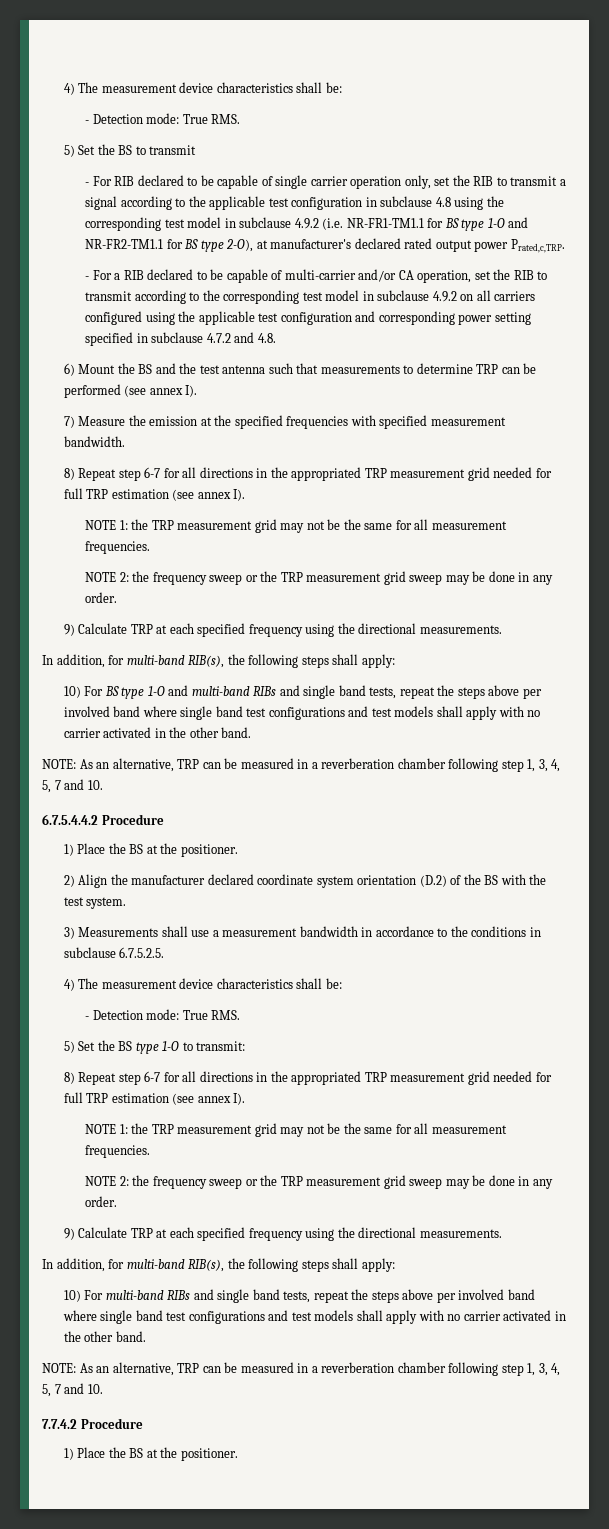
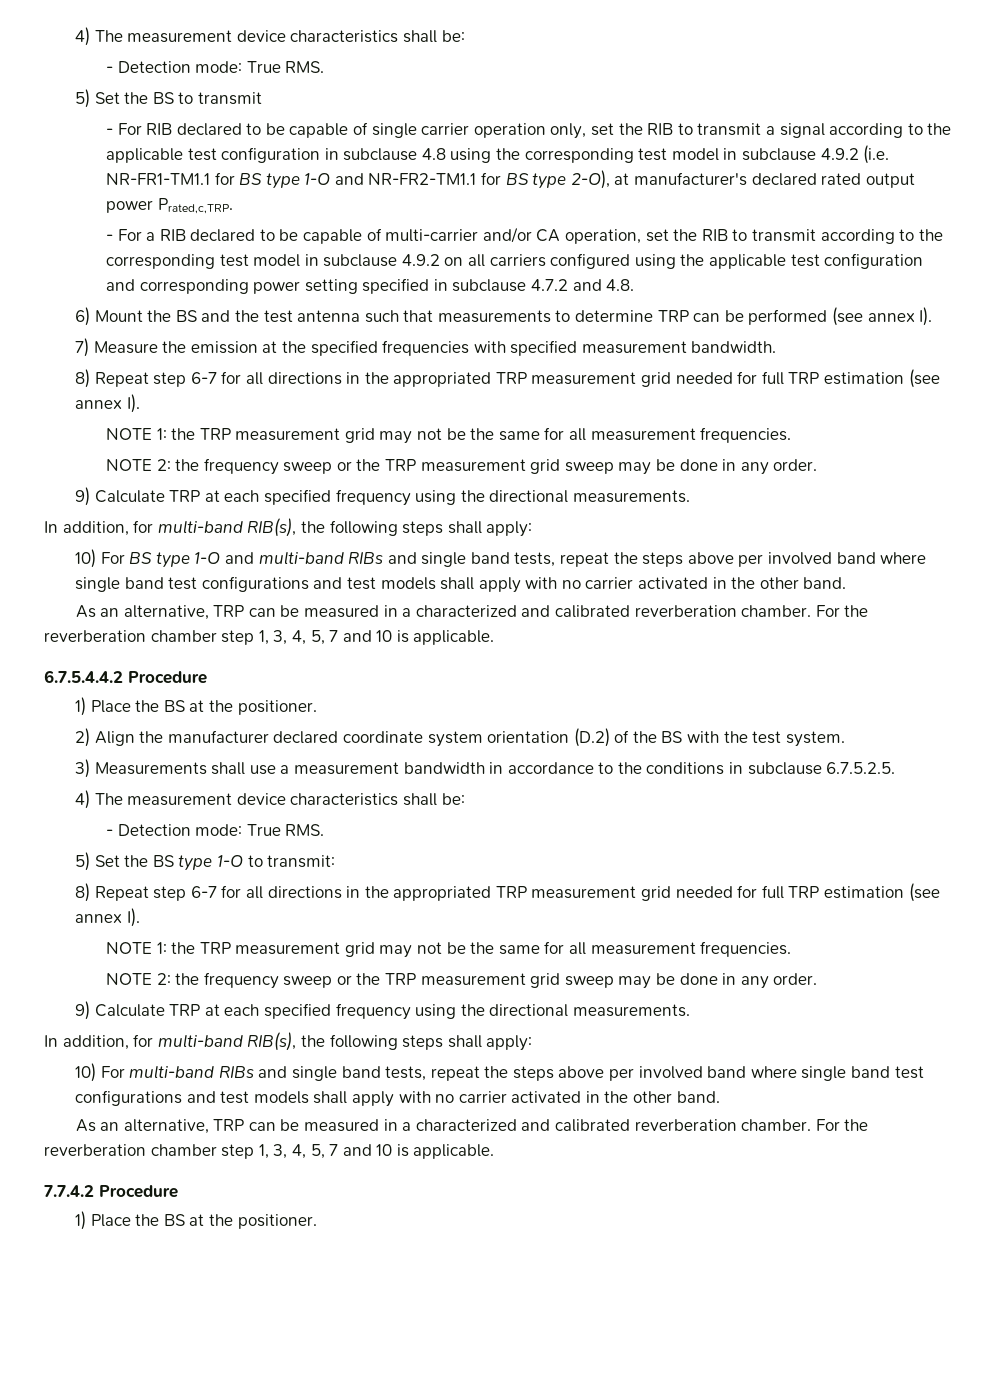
[42,758,561,772] [42,779,103,793] NOTE: As an alternative, TRP can be measured in a reverberation chamber following step 1, 3, 4, 5, 7 and 10. -> [75,605,869,620] [44,630,495,645] As an alternative, TRP can be measured in a characterized and calibrated reverberation chamber. For the reverberation chamber step 1, 3, 4, 5, 7 and 10 is applicable.
[42,1362,561,1376] [42,1383,103,1397] NOTE: As an alternative, TRP can be measured in a reverberation chamber following step 1, 3, 4, 5, 7 and 10. -> [75,1119,869,1134] [44,1144,495,1159] As an alternative, TRP can be measured in a characterized and calibrated reverberation chamber. For the reverberation chamber step 1, 3, 4, 5, 7 and 10 is applicable.

